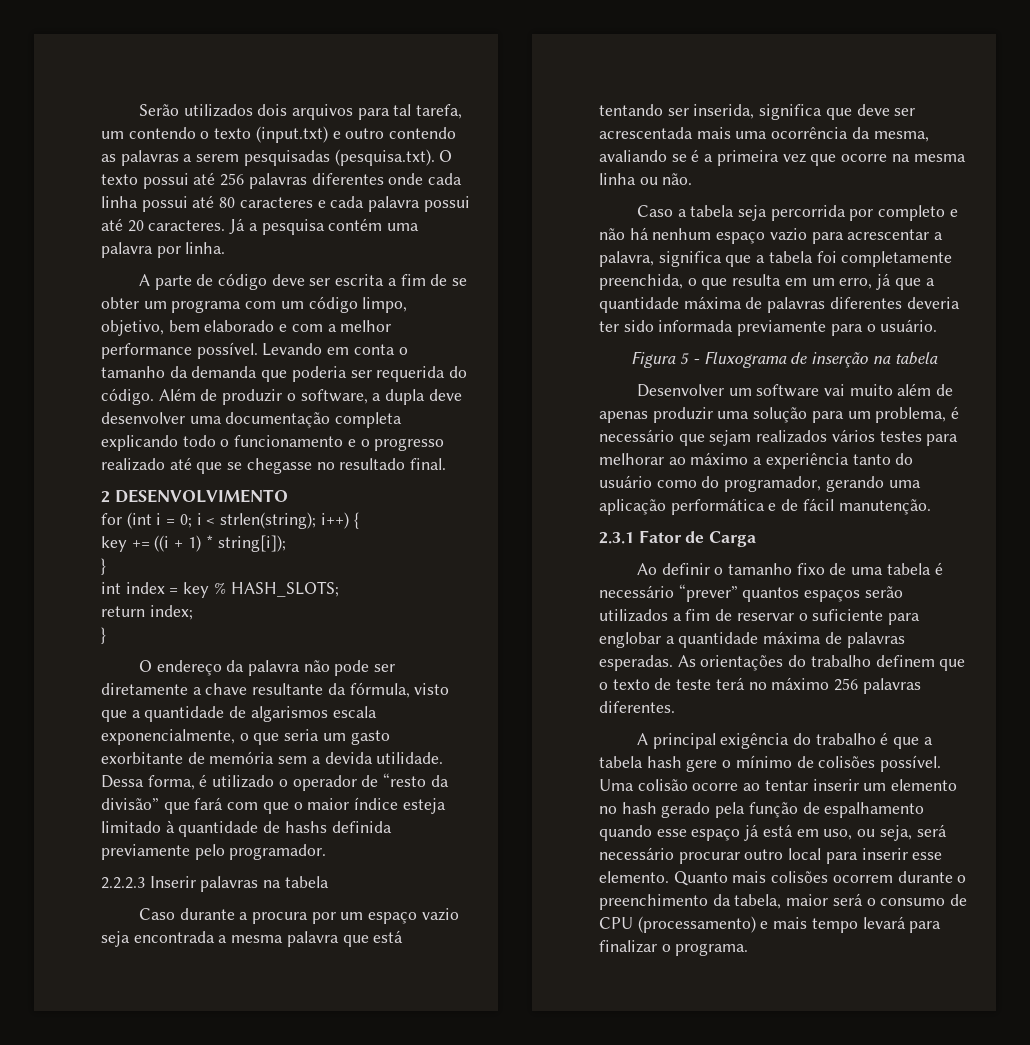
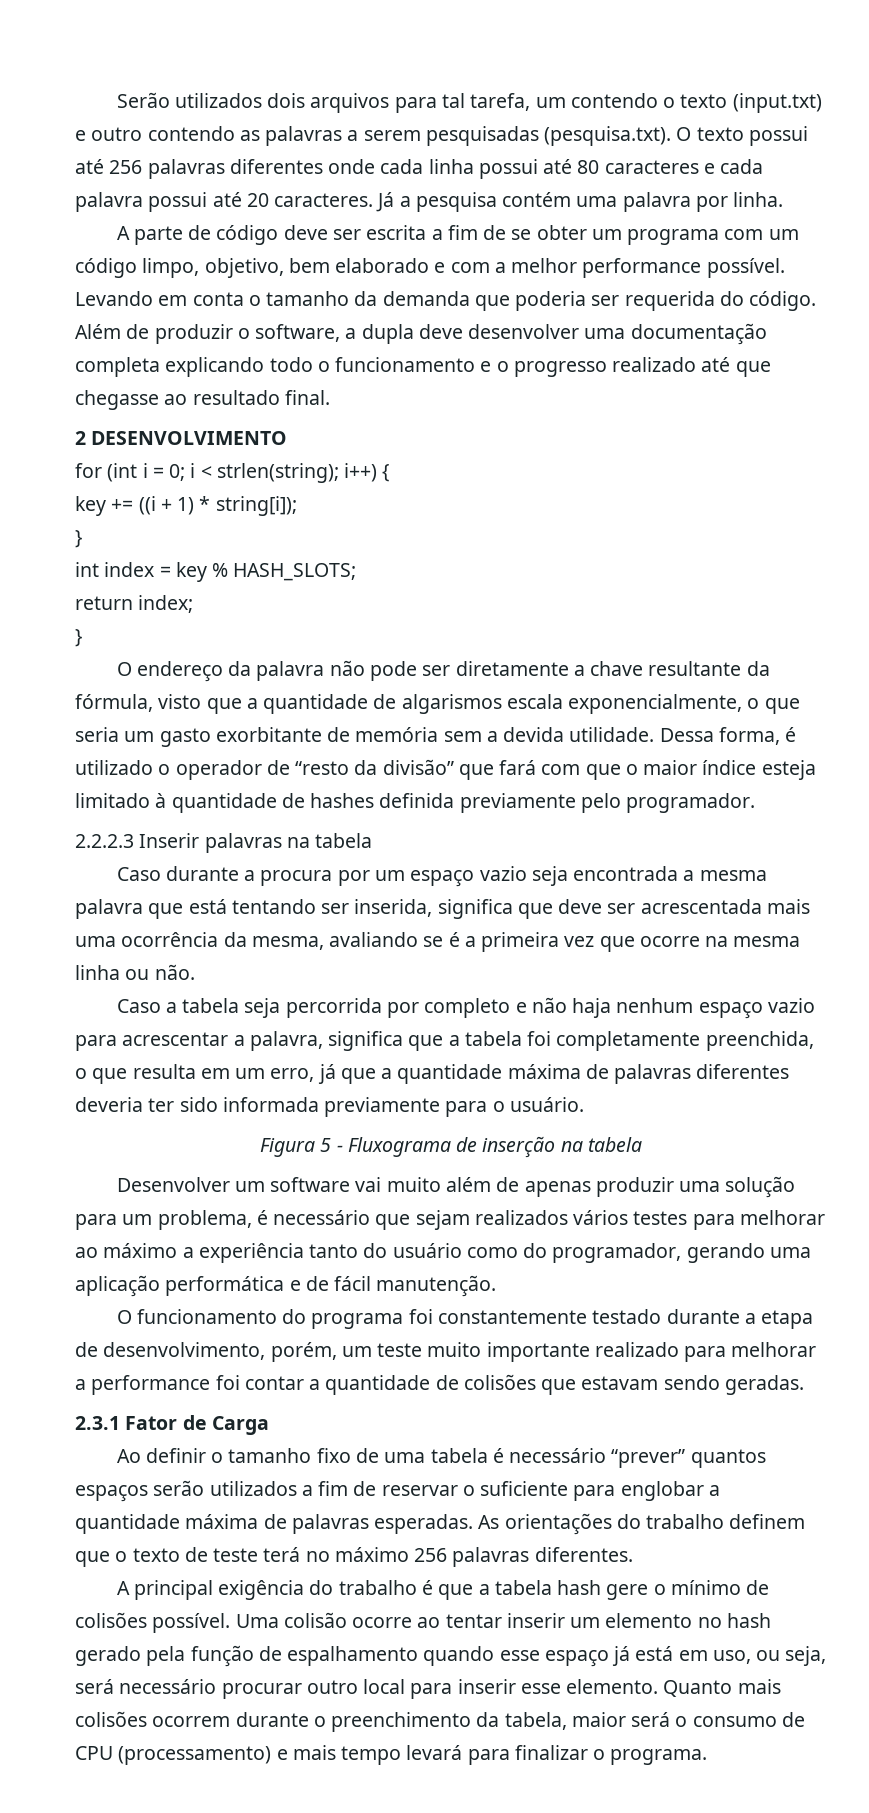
[227,458,335,474] se chegasse no -> [75,390,188,410] chegasse ao
[284,821,327,833] hashs -> [310,793,375,808] hashes
[629,227,649,240] há -> [572,998,612,1018] haja
(931, 507) none -> [116,1309,814,1329] [75,1342,817,1362] [75,1374,804,1395] // O funcionamento do programa foi constantemente testado durante a etapa de desenvolvimento, porém, um teste muito importante realizado para melhorar a performance foi contar a quantidade de colisões que estavam sendo geradas.

